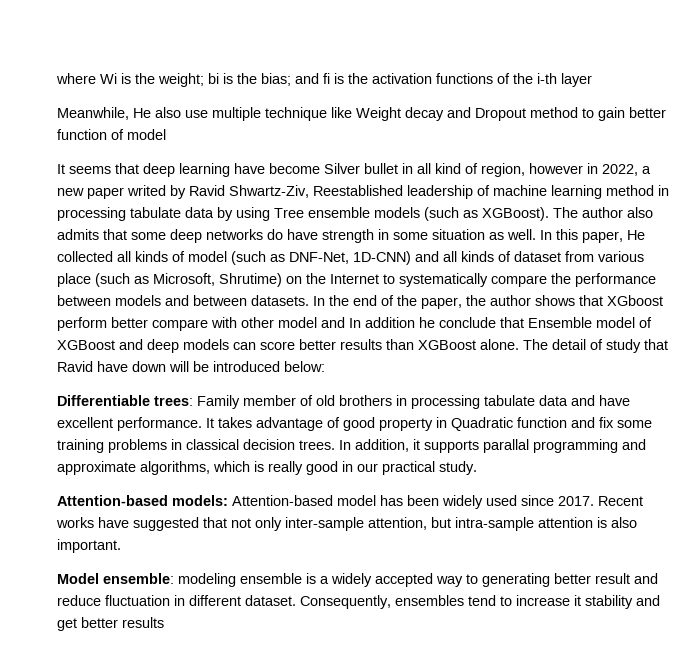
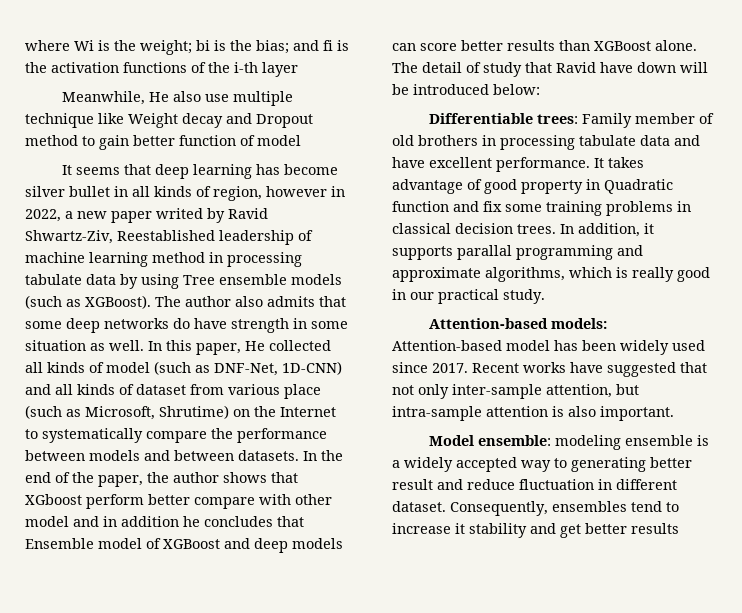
[234,163,360,174] have become Silver -> [256,164,339,175] [25,186,65,197] has become silver
[435,163,461,174] kind -> [154,186,192,197] kinds
[349,318,361,328] In -> [103,516,117,527] in
[439,317,496,328] conclude -> [204,516,273,527] concludes

